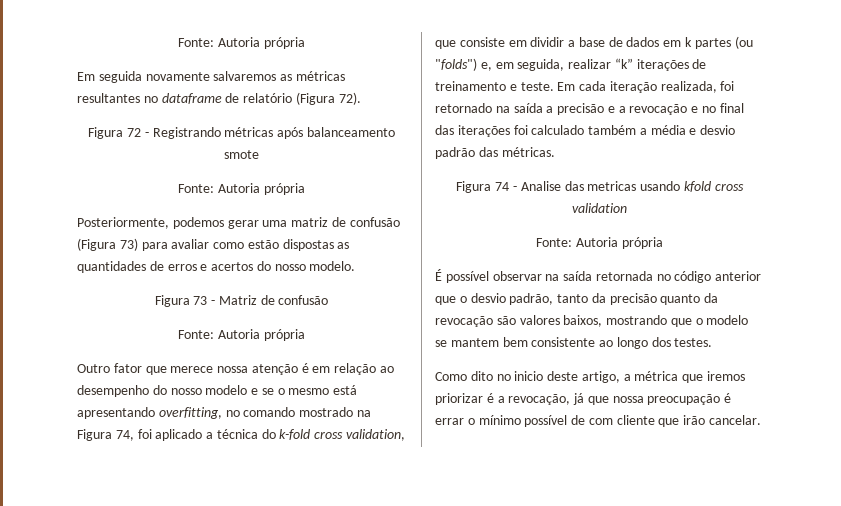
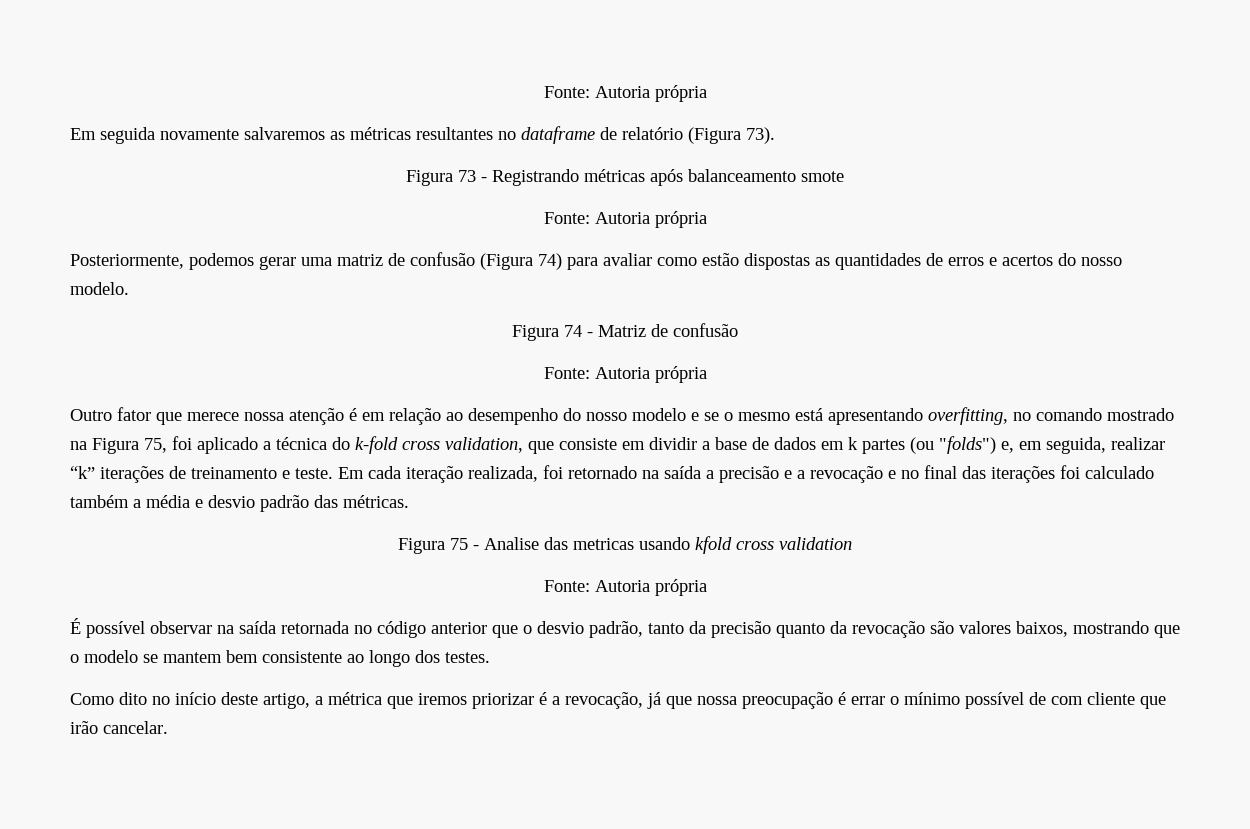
[338,92,361,105] [88,127,141,139] 72). // Figura 72 -> [746,127,775,144] [406,170,476,186] 73). // Figura 73
[119,238,138,251] 73) -> [538,253,562,270] 74)
[193,296,208,305] 73 -> [564,325,582,337] 74
[115,430,134,441] 74, -> [144,438,167,453] 75,
[495,182,510,191] 74 -> [450,538,468,550] 75
[514,371,544,381] inicio -> [175,692,216,705] início

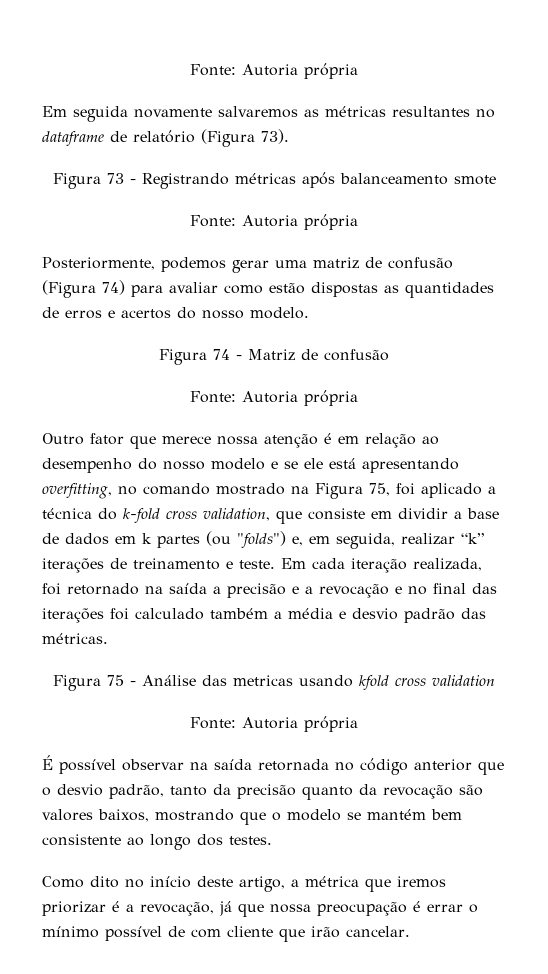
[724,412,790,421] o mesmo -> [304,458,323,469] ele
[484,537,539,550] Analise -> [142,675,196,686] Análise
[163,652,222,663] mantem -> [367,809,426,820] mantém

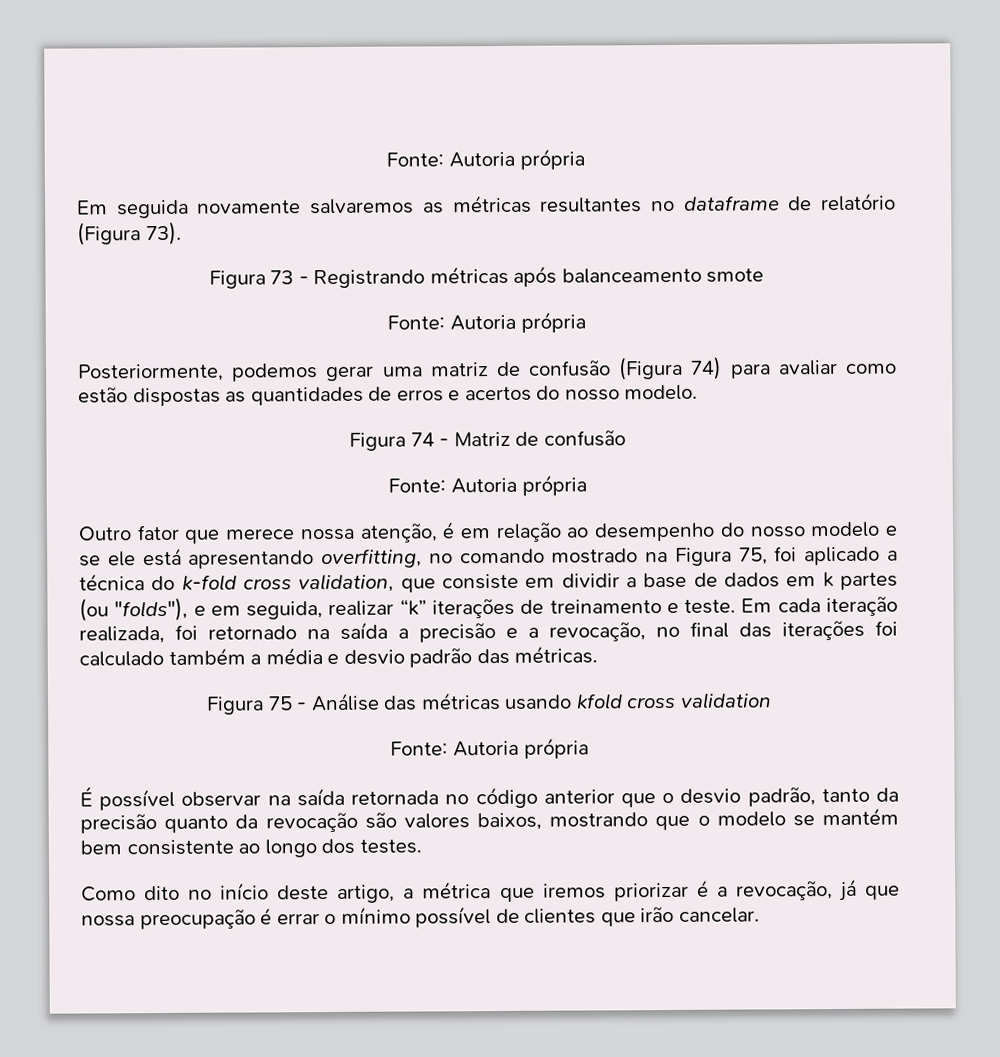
[264,434,318,448] atenção -> [359,523,438,543] atenção,
[237,531,303,548] "folds") e, -> [114,597,206,622] "folds"), e
[319,584,402,598] revocação e -> [549,622,646,642] revocação,
[233,675,293,686] metricas -> [420,692,501,711] métricas
[191,926,273,938] com cliente -> [524,908,597,924] clientes

